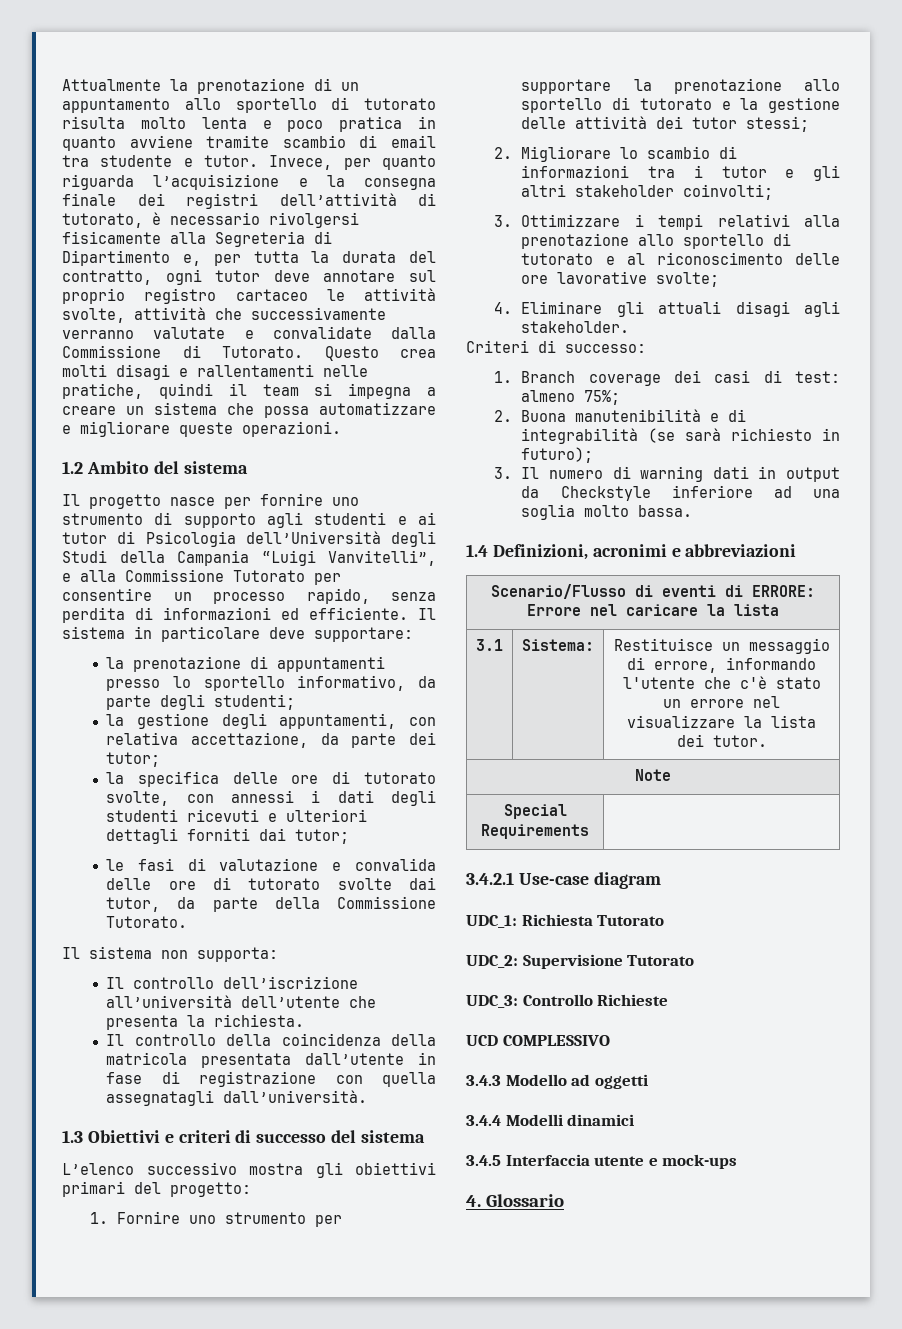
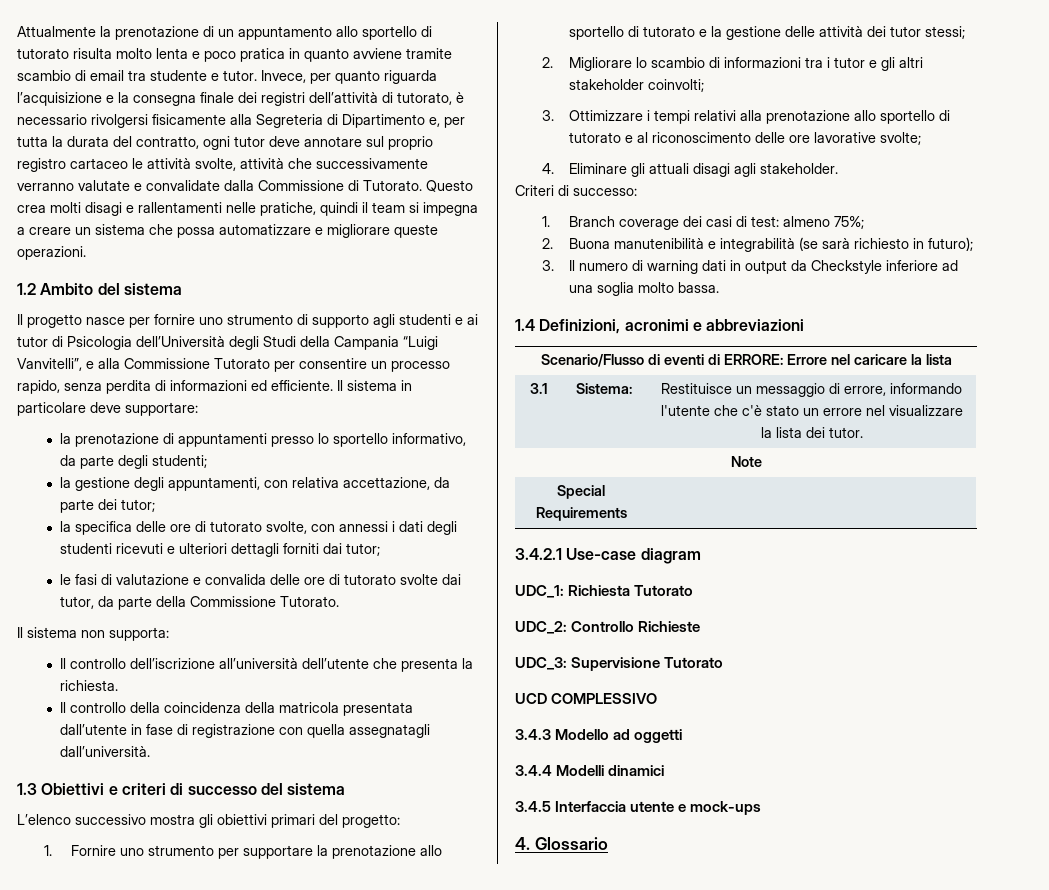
[728,409,747,422] di -> (716, 245) none
(518, 961) none -> [571,621,701,632] [515,657,567,670] Controllo Richieste // UDC_3:
[466,994,669,1008] // UDC_3: Controllo Richieste -> (724, 662) none

